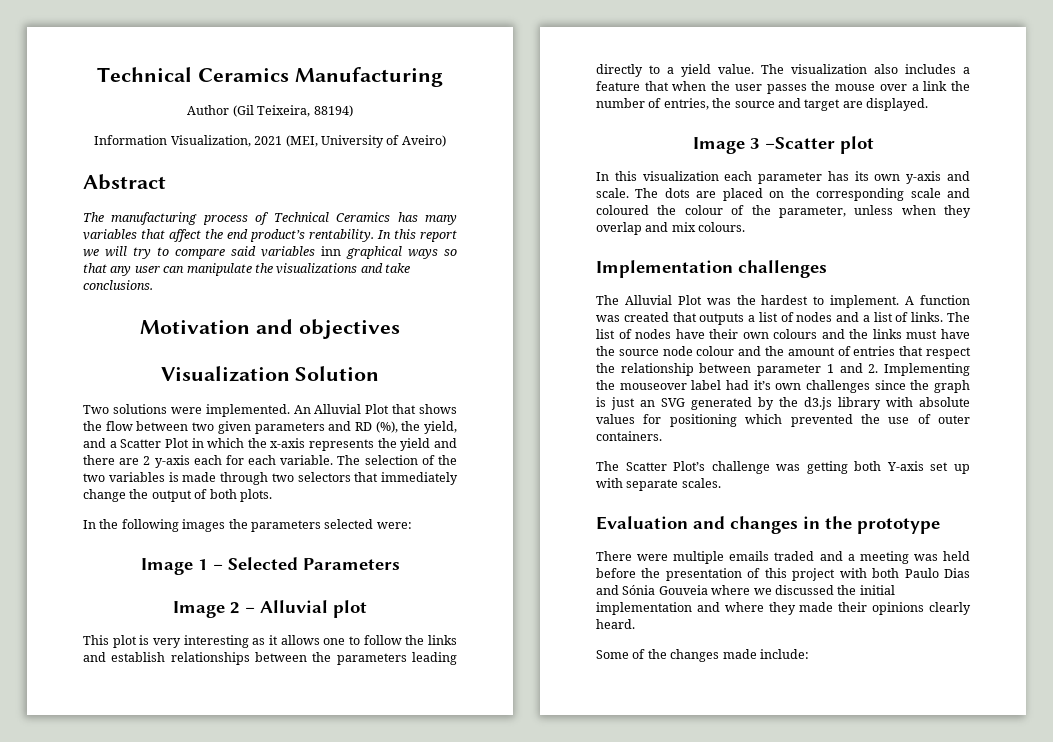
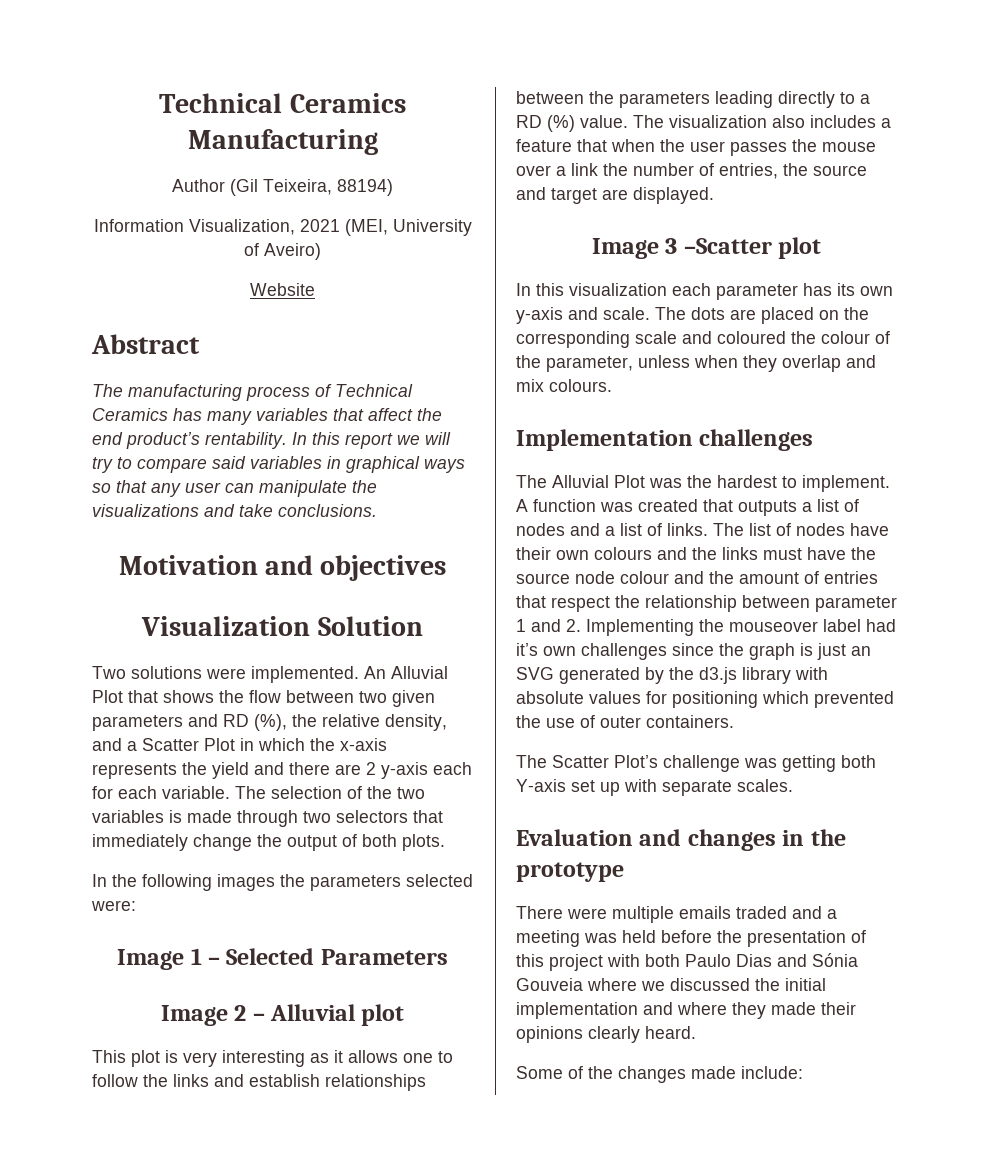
(446, 141) none -> [250,283,315,296] // Website
[321,246,341,256] inn -> [327,456,341,469] in
[423,421,457,434] yield, -> [322,714,447,731] relative density,
[681,64,711,77] yield -> [516,115,575,132] RD (%)

